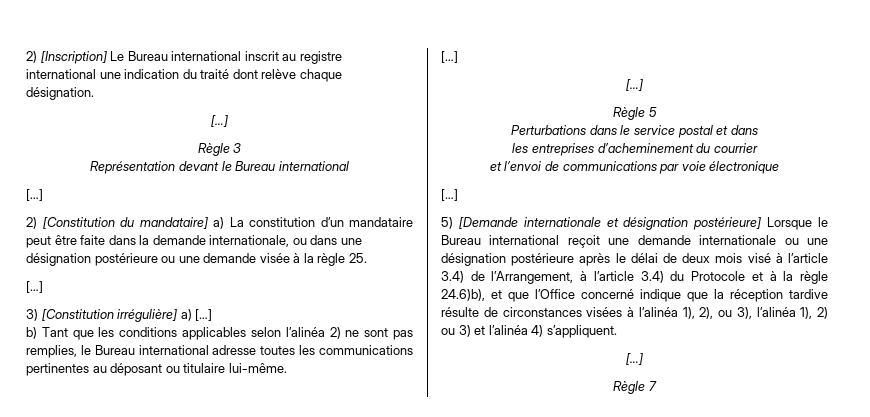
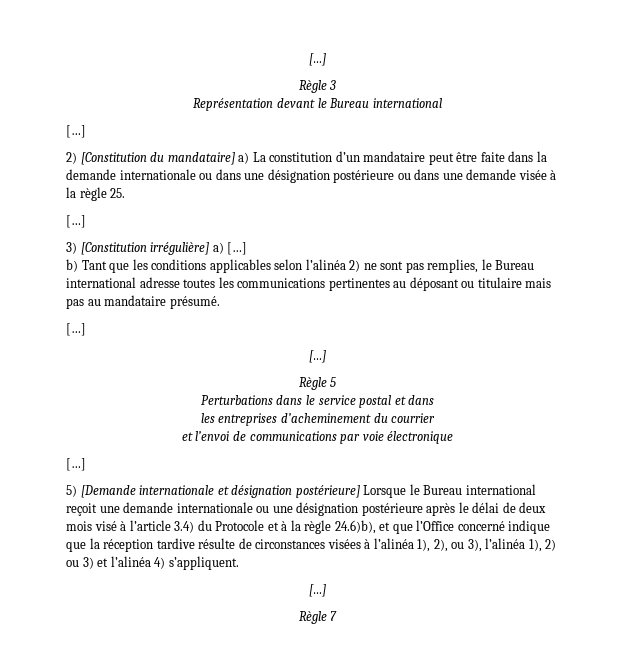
[26,51,342,64] [26,69,342,82] [26,87,94,100] 2) [Inscription] Le Bureau international inscrit au registre international une indication du traité dont relève chaque désignation. // -> (309, 59) none
[209,235,290,247] internationale, -> [119,169,196,180] internationale
(176, 259) none -> [414,169,440,180] dans
[228,363,287,373] lui-même. -> [525,278,552,288] [66,295,220,309] mais pas au mandataire présumé.
[470,271,664,284] de l’Arrangement, à l’article 3.4) -> (195, 527) none

